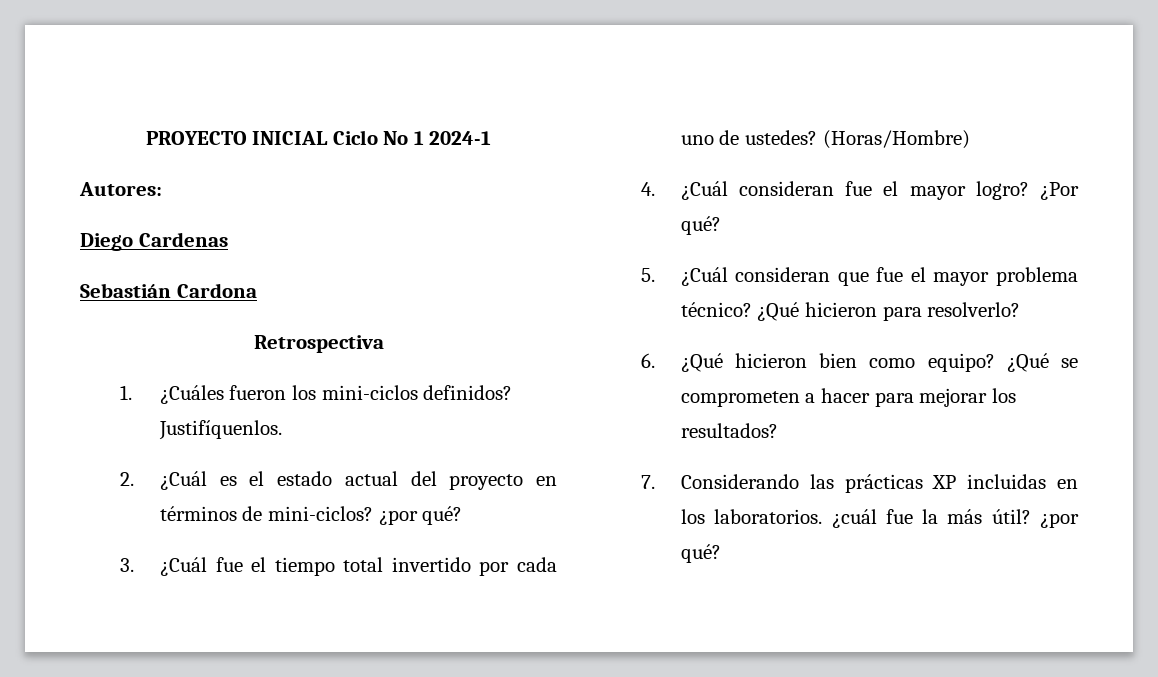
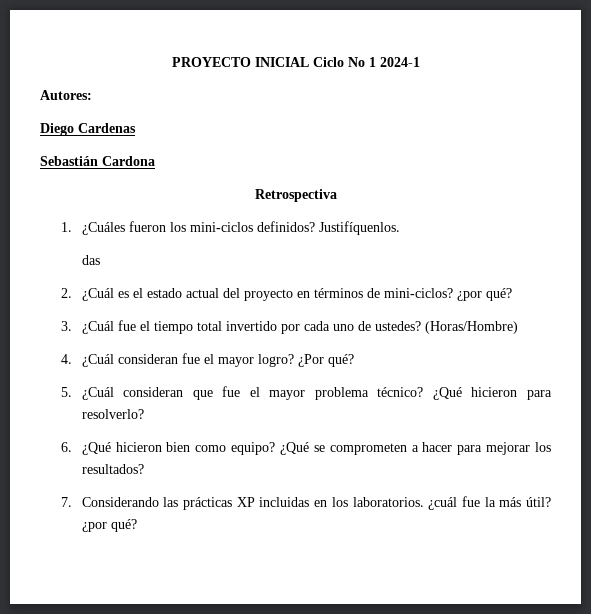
(282, 430) none -> [81,255,100,265] // das

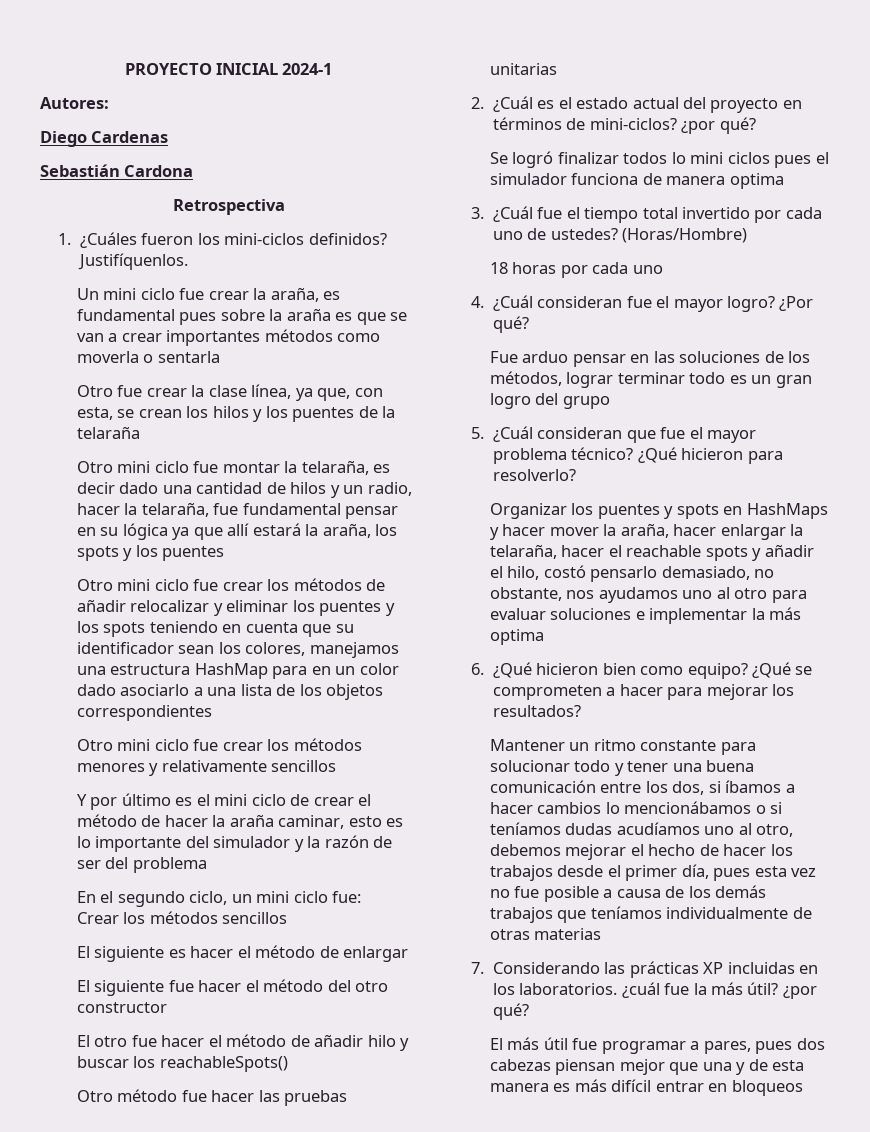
[312,57,376,67] Ciclo No 1 -> (278, 69) none
[81,255,100,265] das -> [76,287,341,302] [76,308,408,325] [76,329,381,346] [76,351,220,363] [76,384,383,401] [76,406,396,422] [76,426,140,439] [76,460,391,475] [76,482,412,498] [76,502,399,519] [76,523,398,540] [76,545,225,561] [76,578,386,591] [76,599,395,616] [76,621,354,637] [76,642,399,658] [76,663,399,679] [76,684,384,700] [76,705,212,721] [76,738,362,751] [76,760,337,776] [76,793,372,810] [76,814,404,829] [76,835,393,852] [76,857,207,873] [76,891,362,907] [76,911,288,924] [76,945,409,962] [76,979,389,996] [76,1002,167,1013] [76,1034,410,1051] [76,1056,288,1072] [76,1089,348,1106] [489,63,557,75] Un mini ciclo fue crear la araña, es fundamental pues sobre la araña es que se van a crear importantes métodos como moverla o sentarla // Otro fue crear la clase línea, ya que, con esta, se crean los hilos y los puentes de la telaraña // Otro mini ciclo fue montar la telaraña, es decir dado una cantidad de hilos y un radio, hacer la telaraña, fue fundamental pensar en su lógica ya que allí estará la araña, los spots y los puentes // Otro mini ciclo fue crear los métodos de añadir relocalizar y eliminar los puentes y los spots teniendo en cuenta que su identificador sean los colores, manejamos una estructura HashMap para en un color dado asociarlo a una lista de los objetos correspondientes // Otro mini ciclo fue crear los métodos menores y relativamente sencillos // Y por último es el mini ciclo de crear el método de hacer la araña caminar, esto es lo importante del simulador y la razón de ser del problema // En el segundo ciclo, un mini ciclo fue: // Crear los métodos sencillos // El siguiente es hacer el método de enlargar // El siguiente fue hacer el método del otro constructor // El otro fue hacer el método de añadir hilo y buscar los reachableSpots() // Otro método fue hacer las pruebas unitarias
(512, 294) none -> [489,151,829,168] [489,173,784,189] // Se logró finalizar todos lo mini ciclos pues el simulador funciona de manera optima
(518, 327) none -> [489,262,663,278] // 18 horas por cada uno
(354, 360) none -> [489,351,811,367] [489,371,812,388] [489,393,610,409] // Fue arduo pensar en las soluciones de los métodos, lograr terminar todo es un gran logro del grupo
(144, 414) none -> [489,503,828,519] [489,523,804,540] [489,544,814,561] [489,565,775,582] [489,587,807,603] [489,607,802,624] [489,629,544,645] // Organizar los puentes y spots en HashMaps y hacer mover la araña, hacer enlargar la telaraña, hacer el reachable spots y añadir el hilo, costó pensarlo demasiado, no obstante, nos ayudamos uno al otro para evaluar soluciones e implementar la más optima
(144, 469) none -> [489,739,756,755] [489,760,755,776] [489,780,795,795] [489,801,783,814] [489,822,794,837] [489,844,793,860] [489,864,817,881] [489,885,767,902] [489,906,812,923] [489,928,602,940] // Mantener un ritmo constante para solucionar todo y tener una buena comunicación entre los dos, si íbamos a hacer cambios lo mencionábamos o si teníamos dudas acudíamos uno al otro, debemos mejorar el hecho de hacer los trabajos desde el primer día, pues esta vez no fue posible a causa de los demás trabajos que teníamos individualmente de otras materias
(137, 525) none -> [489,1037,825,1054] [489,1059,805,1075] [489,1079,803,1096] // El más útil fue programar a pares, pues dos cabezas piensan mejor que una y de esta manera es más difícil entrar en bloqueos

